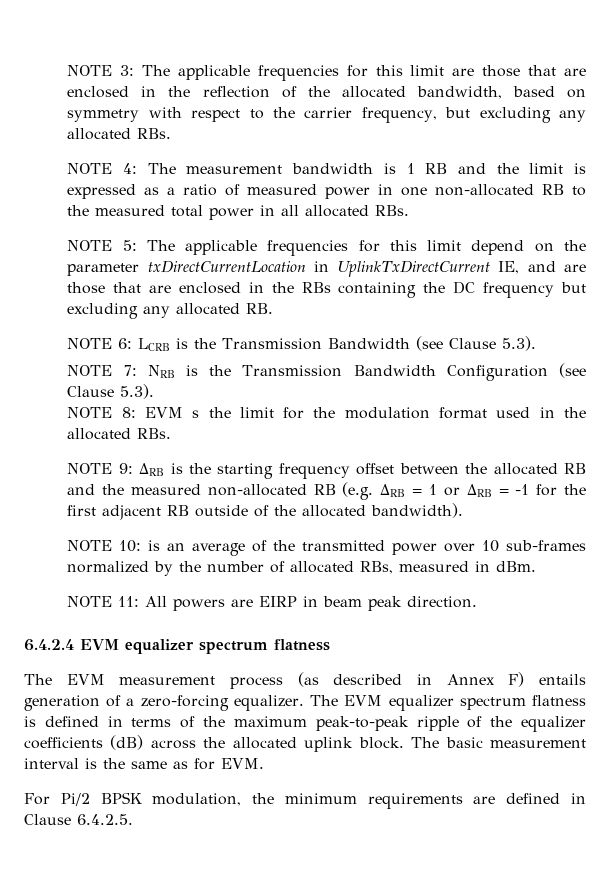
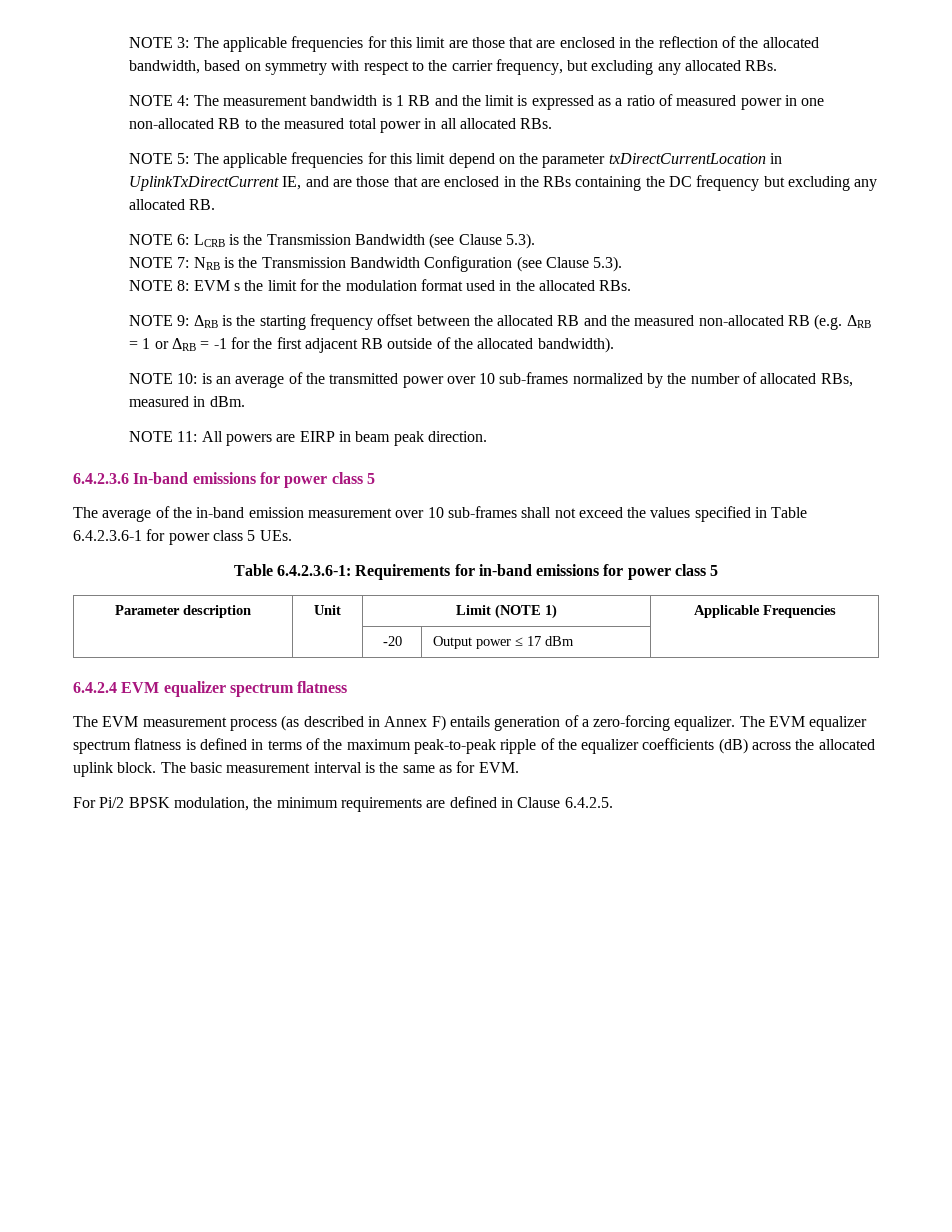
(478, 602) none -> [73,472,375,488] [73,506,808,522] [73,529,292,545] [233,564,719,580] [115,605,251,618] [314,605,341,615] [456,604,557,619] [693,605,836,618] [382,636,402,646] [432,636,574,649] // 6.4.2.3.6 In-band emissions for power class 5 // The average of the in-band emission measurement over 10 sub-frames shall not exceed the values specified in Table 6.4.2.3.6-1 for power class 5 UEs. // Table 6.4.2.3.6-1: Requirements for in-band emissions for power class 5 // Parameter description | Unit | Limit (NOTE 1) | Applicable Frequencies // | | -20 | Output power ≤ 17 dBm |

